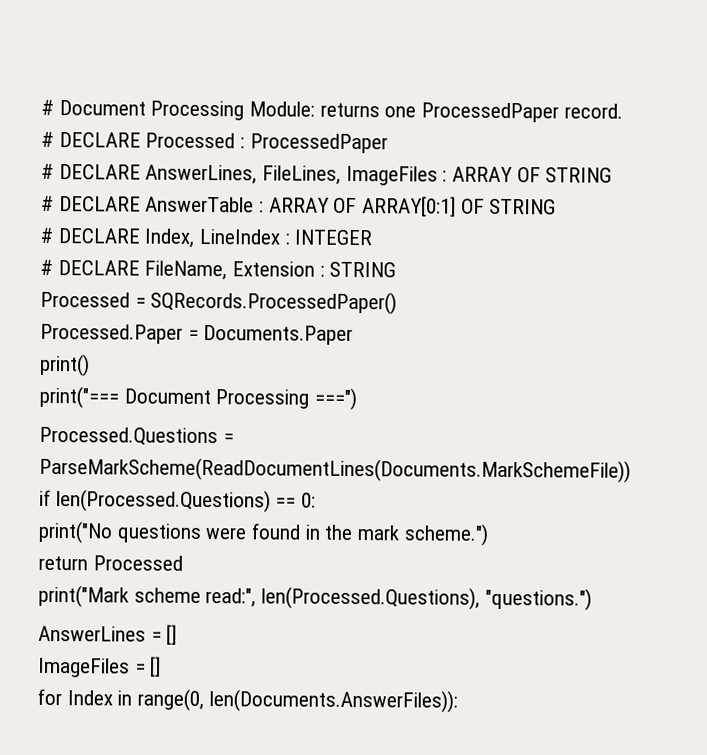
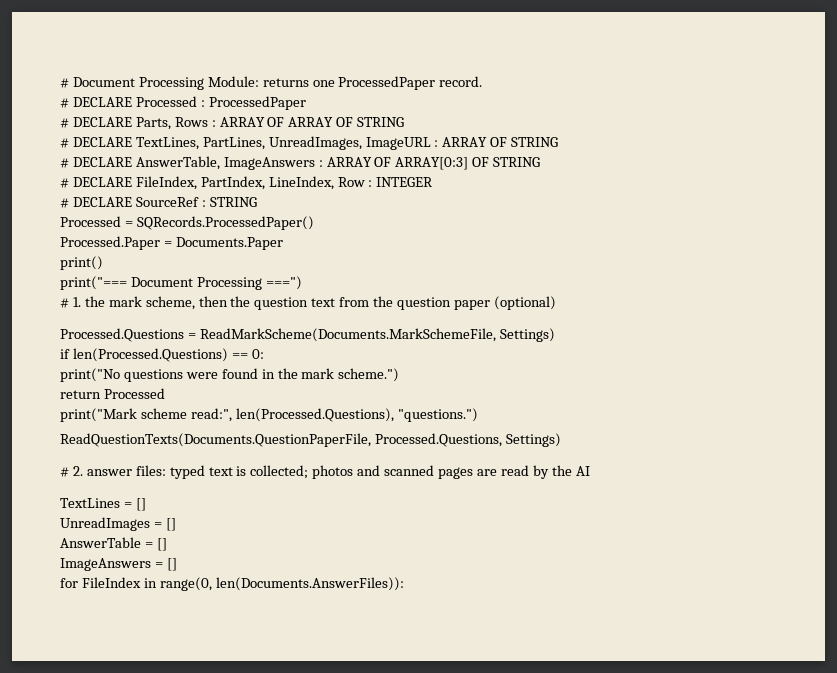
[145,164,438,186] AnswerLines, FileLines, ImageFiles -> [135,117,405,130] [60,136,431,150] Parts, Rows : ARRAY OF ARRAY OF STRING // # DECLARE TextLines, PartLines, UnreadImages, ImageURL
[145,196,557,217] [40,227,281,248] AnswerTable : ARRAY OF ARRAY[0:1] OF STRING // # DECLARE Index, LineIndex -> [135,156,541,170] [60,176,365,190] AnswerTable, ImageAnswers : ARRAY OF ARRAY[0:3] OF STRING // # DECLARE FileIndex, PartIndex, LineIndex, Row
[144,260,316,281] FileName, Extension -> [135,197,199,207] SourceRef
(358, 399) none -> [60,296,556,310] // # 1. the mark scheme, then the question text from the question paper (optional)
[39,456,631,483] ParseMarkScheme(ReadDocumentLines(Documents.MarkSchemeFile)) -> [199,328,555,342] ReadMarkScheme(Documents.MarkSchemeFile, Settings)
[38,624,178,645] [38,657,130,678] AnswerLines = [] // ImageFiles -> [60,433,561,447] [60,465,590,479] [60,498,146,511] [60,517,176,531] [60,537,167,551] [60,558,151,571] ReadQuestionTexts(Documents.QuestionPaperFile, Processed.Questions, Settings) // # 2. answer files: typed text is collected; photos and scanned pages are read by the AI // TextLines = [] // UnreadImages = [] // AnswerTable = [] // ImageAnswers
[66,690,113,706] Index -> [81,577,141,588] FileIndex

